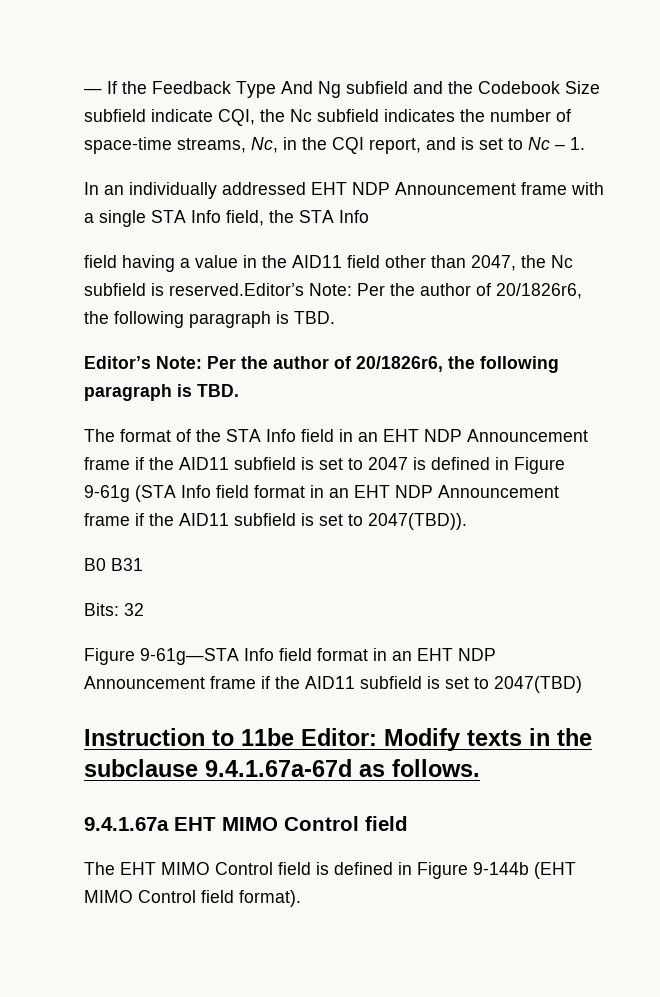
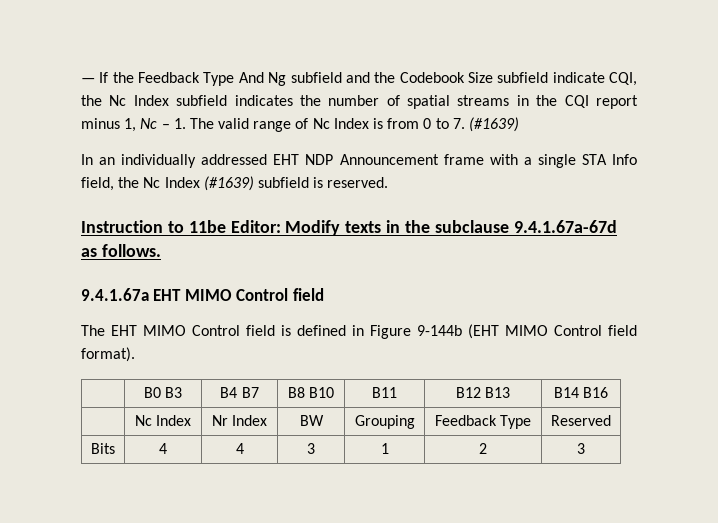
(312, 115) none -> [133,95,169,106] Index
[84,137,585,154] space-time streams, Nc, in the CQI report, and is set to Nc – 1. -> [407,95,638,109] [81,117,519,132] spatial streams in the CQI report minus 1, Nc – 1. The valid range of Nc Index is from 0 to 7. (#1639)
[299,210,369,223] [84,255,573,272] [84,283,582,299] [84,311,335,328] [84,356,559,373] [84,384,239,401] [84,429,588,442] [84,457,565,474] [84,485,559,502] [84,513,467,530] [84,558,143,571] [84,603,144,616] [84,648,496,665] [84,676,582,693] STA Info // field having a value in the AID11 field other than 2047, the Nc subfield is reserved.Editor’s Note: Per the author of 20/1826r6, the following paragraph is TBD. // Editor’s Note: Per the author of 20/1826r6, the following paragraph is TBD. // The format of the STA Info field in an EHT NDP Announcement frame if the AID11 subfield is set to 2047 is defined in Figure 9-61g (STA Info field format in an EHT NDP Announcement frame if the AID11 subfield is set to 2047(TBD)). // B0 B31 // Bits: 32 // Figure 9-61g—STA Info field format in an EHT NDP Announcement frame if the AID11 subfield is set to 2047(TBD) -> [143,176,389,191] Nc Index (#1639) subfield is reserved.
(301, 898) none -> [143,387,183,398] [220,387,259,398] [287,387,335,398] [372,387,397,398] [455,387,511,398] [553,387,609,398] [134,415,192,426] [211,415,268,426] [299,415,324,426] [354,415,415,429] [434,415,532,429] [551,415,611,426] [91,443,115,454] [159,443,167,454] [235,443,244,454] [307,443,315,454] [380,443,389,454] [479,443,487,454] [577,443,585,454] // | B0 B3 | B4 B7 | B8 B10 | B11 | B12 B13 | B14 B16 // | Nc Index | Nr Index | BW | Grouping | Feedback Type | Reserved // Bits | 4 | 4 | 3 | 1 | 2 | 3

